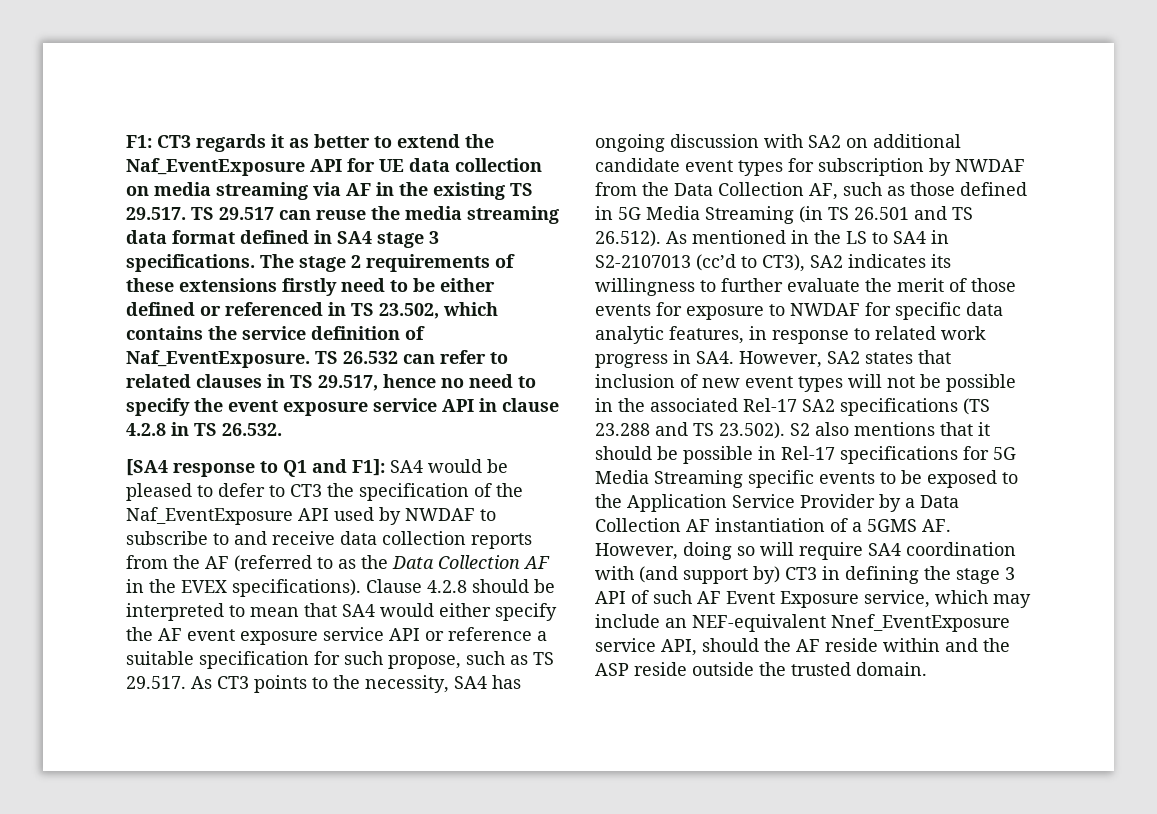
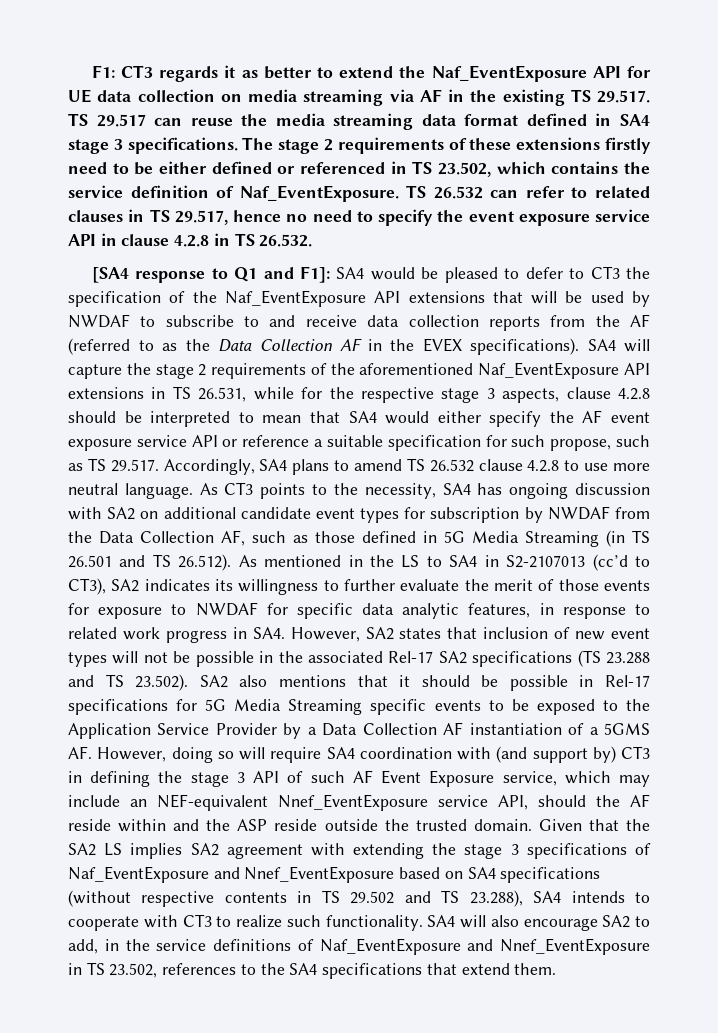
(329, 514) none -> [408,291,583,304] extensions that will be
[366,579,422,593] Clause -> [587,339,650,352] [68,362,650,379] [68,386,611,403] SA4 will capture the stage 2 requirements of the aforementioned Naf_EventExposure API extensions in TS 26.531, while for the respective stage 3 aspects, clause
(186, 682) none -> [163,458,650,475] [68,483,193,499] Accordingly, SA4 plans to amend TS 26.532 clause 4.2.8 to use more neutral language.
[790,423,810,436] S2 -> [199,675,228,688] SA2
(927, 669) none -> [538,819,650,831] [68,843,651,859] [68,866,601,883] [68,890,650,907] [68,914,650,931] [68,938,650,955] [68,962,557,979] Given that the SA2 LS implies SA2 agreement with extending the stage 3 specifications of Naf_EventExposure and Nnef_EventExposure based on SA4 specifications (without respective contents in TS 29.502 and TS 23.288), SA4 intends to cooperate with CT3 to realize such functionality. SA4 will also encourage SA2 to add, in the service definitions of Naf_EventExposure and Nnef_EventExposure in TS 23.502, references to the SA4 specifications that extend them.

